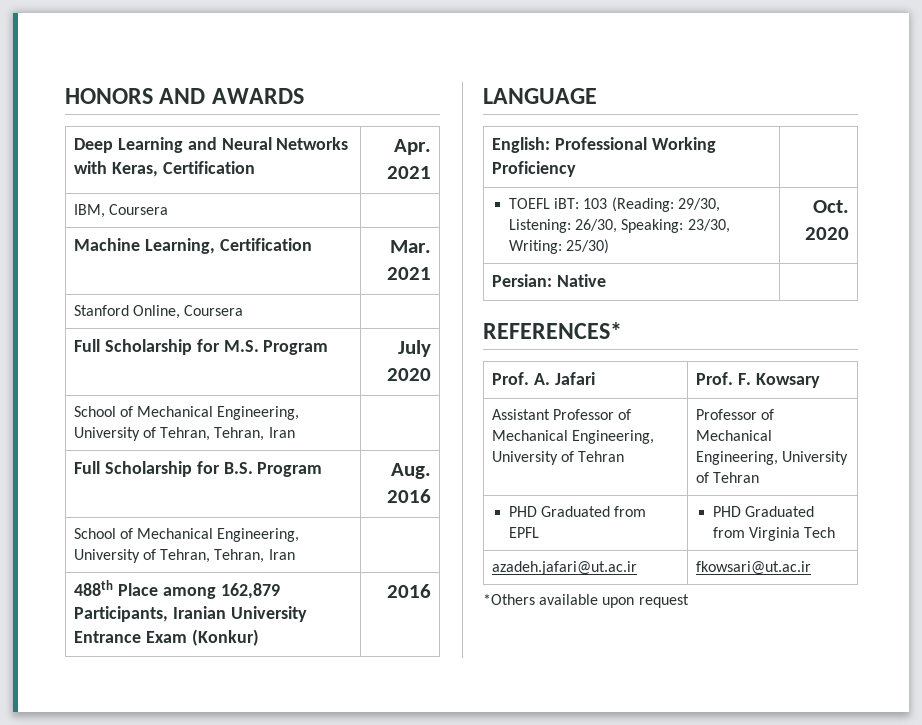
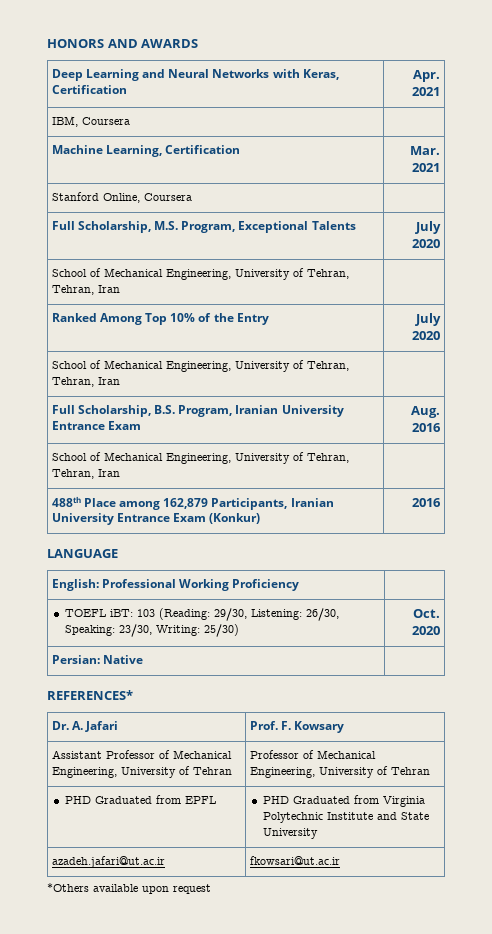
[104,339,329,355] Scholarship for M.S. Program -> [78,221,356,233] [414,221,441,234] [411,239,440,248] [52,268,350,280] [52,285,121,295] [52,313,269,325] Scholarship, M.S. Program, Exceptional Talents | July 2020 // School of Mechanical Engineering, University of Tehran, Tehran, Iran | // Ranked Among Top 10% of the Entry
[104,461,323,477] Scholarship for B.S. Program -> [78,405,344,417] [52,421,142,430] Scholarship, B.S. Program, Iranian University Entrance Exam
[491,372,529,385] Prof. -> [52,721,70,730] Dr.
[804,527,836,538] Tech -> [262,812,429,823] [262,828,318,839] Polytechnic Institute and State University

